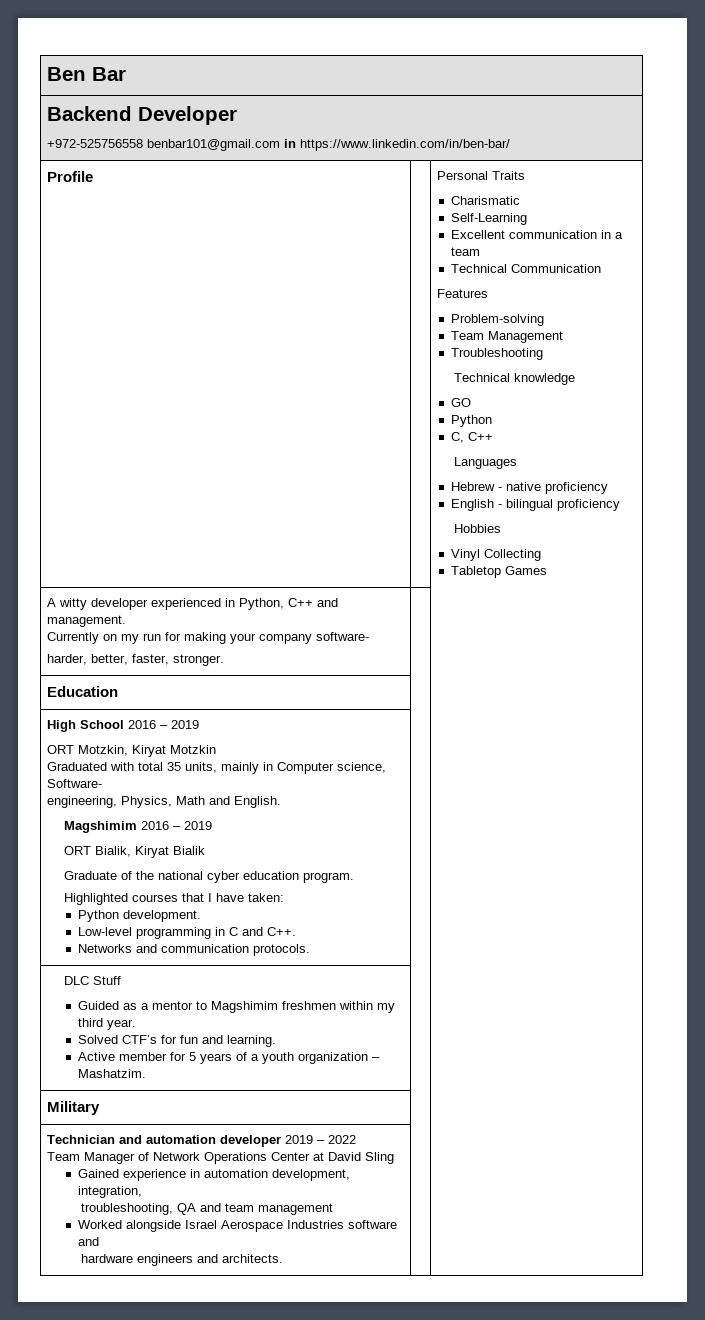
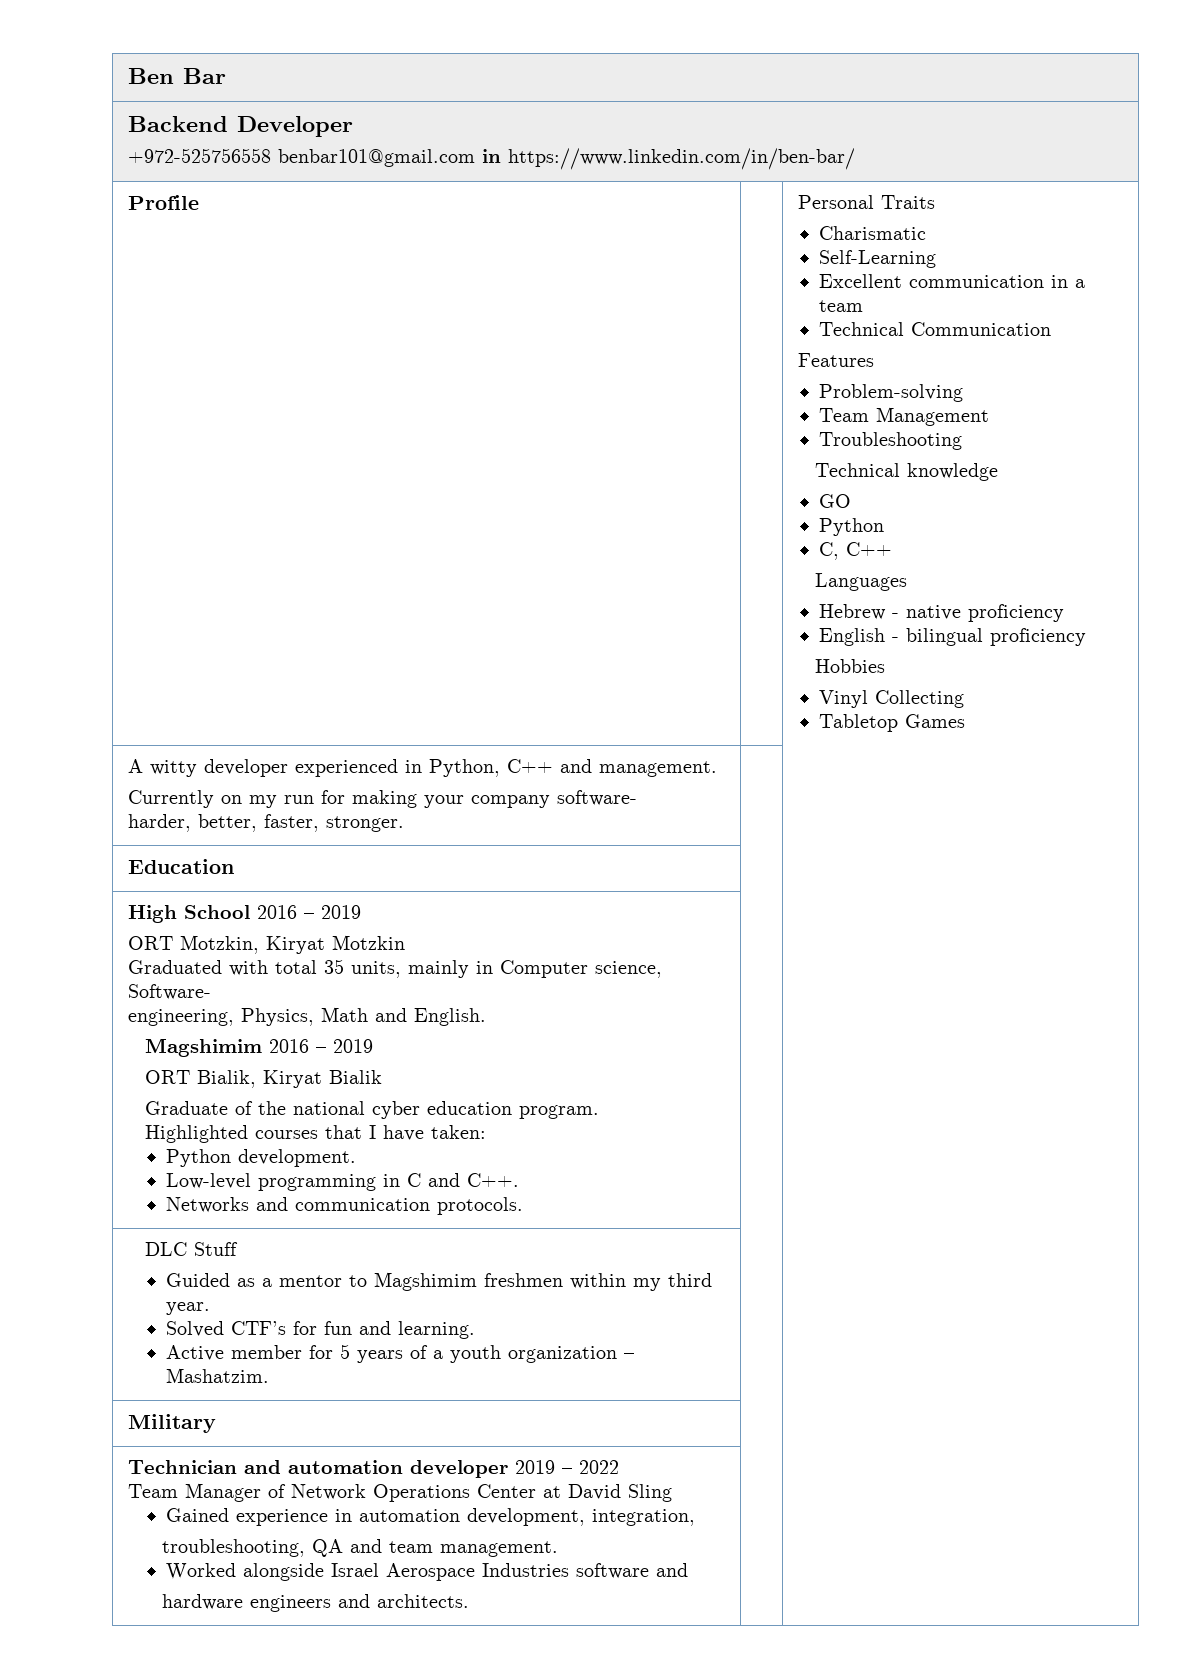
[258,1203,334,1215] management -> [439,1541,558,1557] management.

